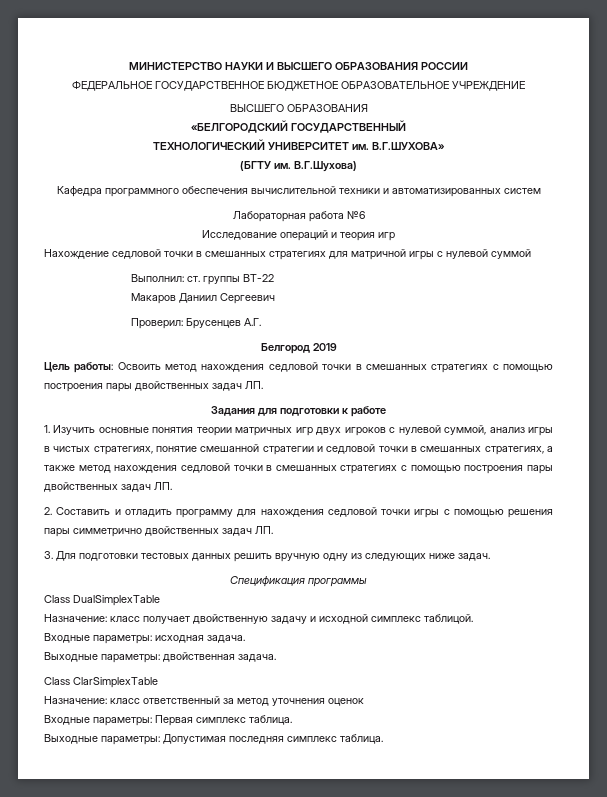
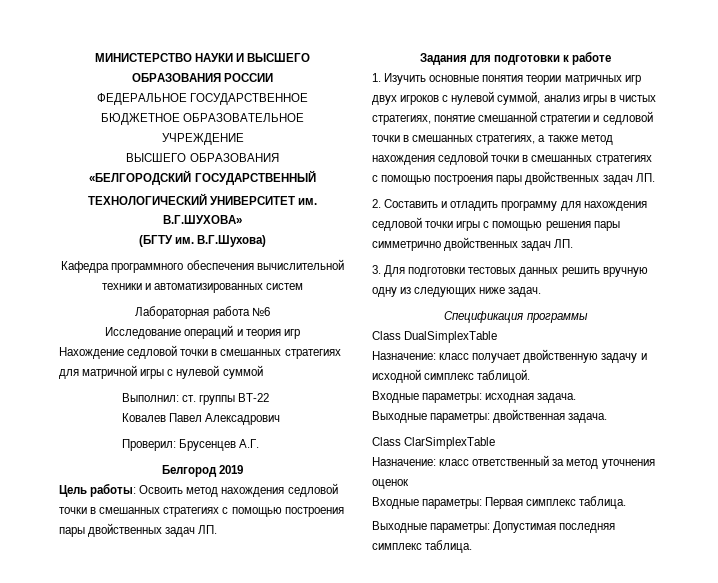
[130,293,275,304] Макаров Даниил Сергеевич -> [121,413,281,425] Ковалев Павел Алексадрович

